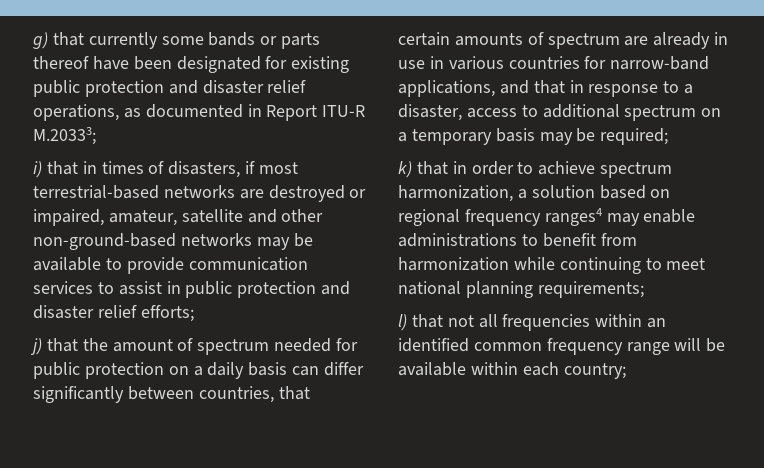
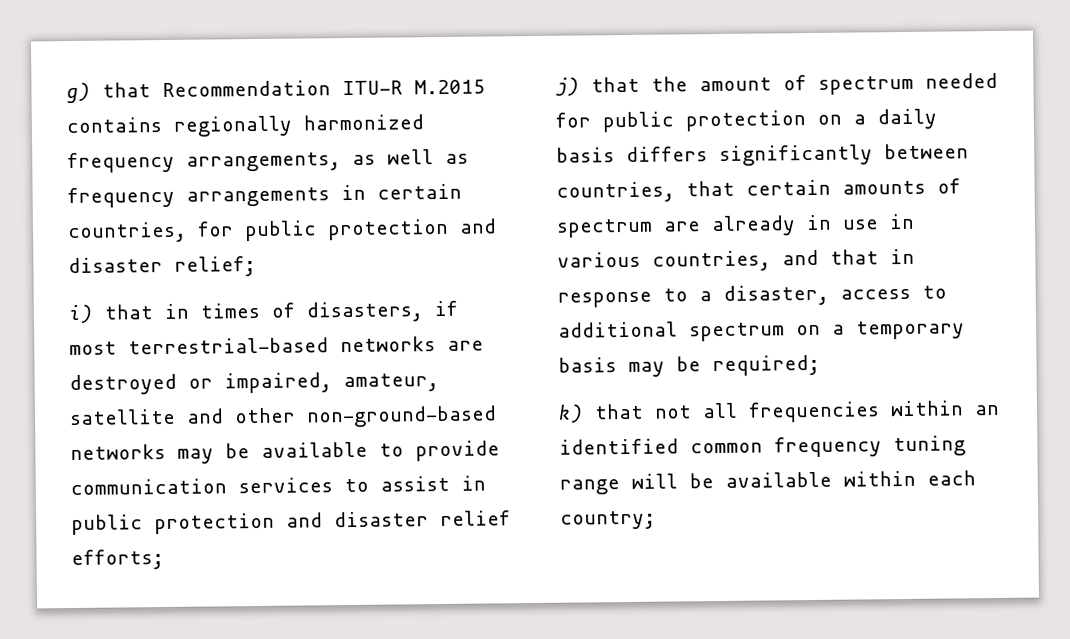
[88,32,321,49] [33,56,350,73] [33,80,307,97] [33,104,366,121] [33,127,96,145] currently some bands or parts thereof have been designated for existing public protection and disaster relief operations, as documented in Report ITU-R M.20333; -> [162,79,486,98] [66,114,424,137] [67,149,469,174] [67,183,462,209] [67,218,497,244] [68,256,256,277] Recommendation ITU-R M.2015 contains regionally harmonized frequency arrangements, as well as frequency arrangements in certain countries, for public protection and disaster relief;
[292,362,365,376] can differ -> [626,146,708,163] differs
[508,56,710,70] [398,80,495,97] countries for narrow-band applications, -> [652,250,771,272] countries,
[452,161,673,178] [398,185,671,202] [398,208,696,226] [398,233,637,247] [398,257,706,274] [398,281,644,298] [398,314,443,331] in order to achieve spectrum harmonization, a solution based on regional frequency ranges4 may enable administrations to benefit from harmonization while continuing to meet national planning requirements; // l) that -> (644, 411) none
(623, 346) none -> [893,435,966,457] tuning

